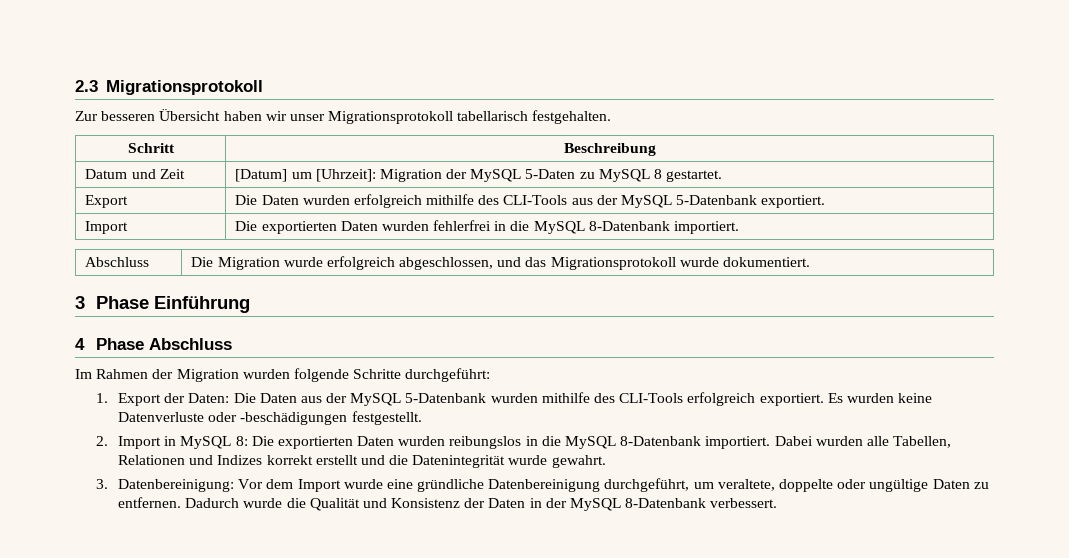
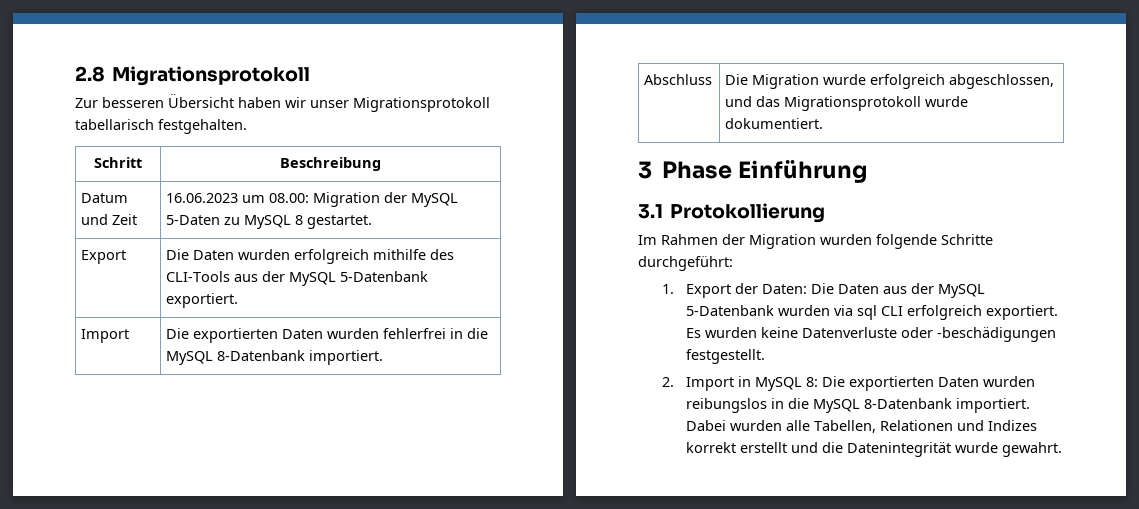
[75,80,98,92] 2.3 -> [75,66,105,82] 2.8
[235,169,376,182] [Datum] um [Uhrzeit]: -> [166,193,310,203] 16.06.2023 um 08.00:
[75,338,233,350] 4 Phase Abschluss -> [638,203,826,223] 3.1 Protokollierung
[541,392,684,403] mithilfe des CLI-Tools -> [833,305,903,320] via sql CLI
[96,478,989,492] [117,497,778,511] // 3. Datenbereinigung: Vor dem Import wurde eine gründliche Datenbereinigung durchgeführt, um veraltete, doppelte oder ungültige Daten zu entfernen. Dadurch wurde die Qualität und Konsistenz der Daten in der MySQL 8-Datenbank verbessert. -> (1062, 449) none

